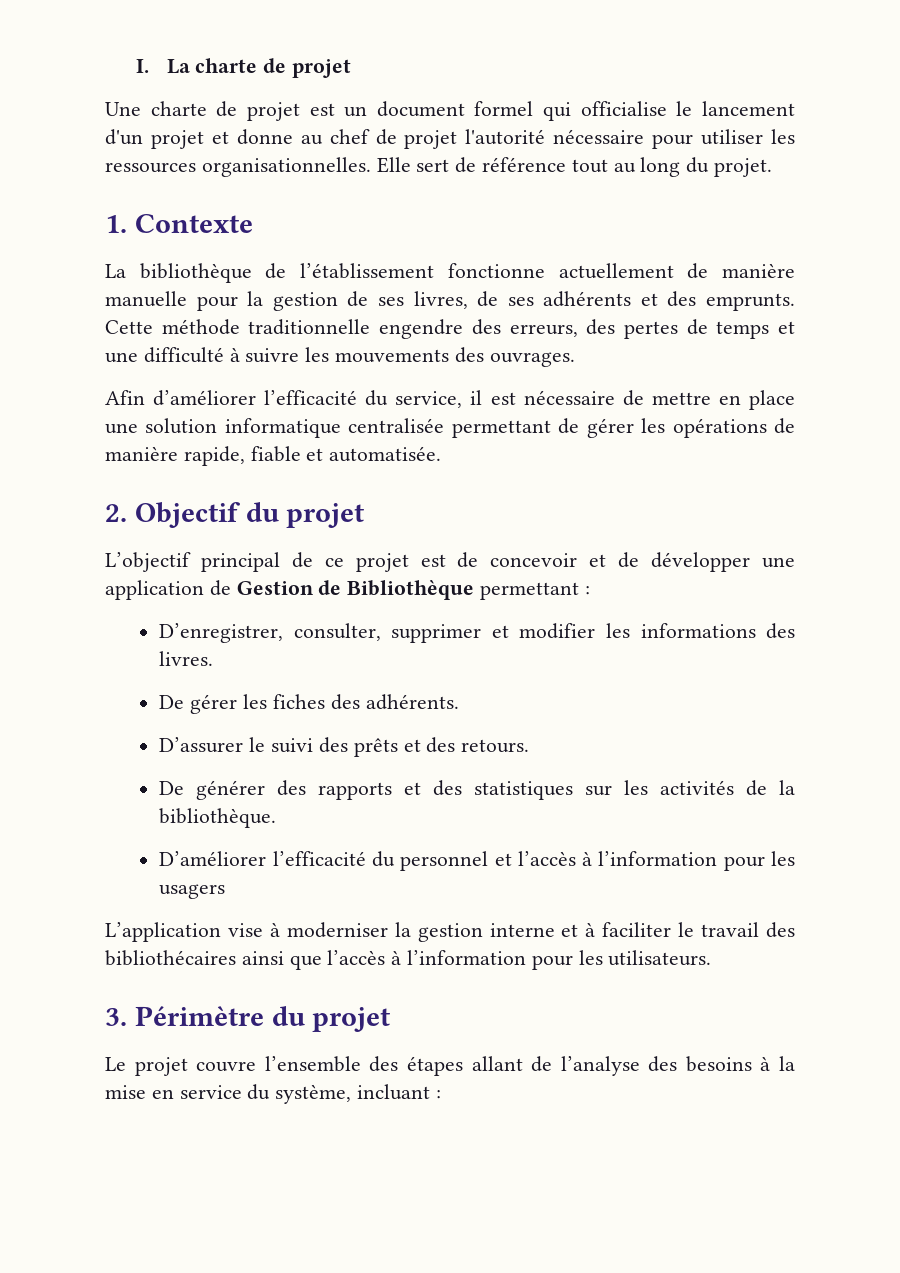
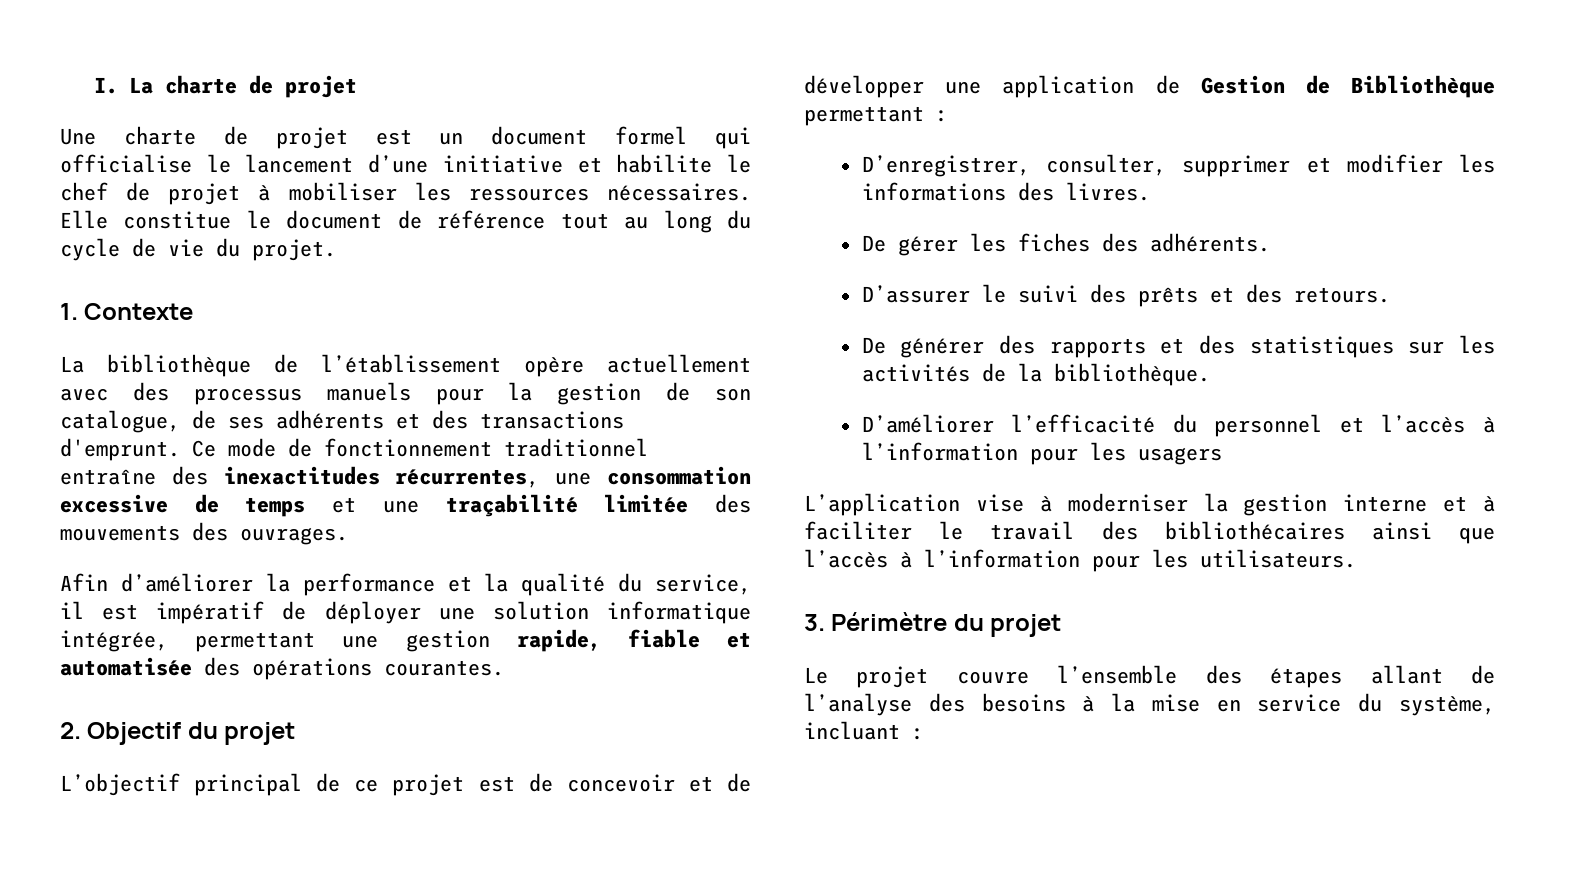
[105,129,795,149] [105,157,450,177] d'un projet et donne au chef de projet l'autorité nécessaire pour utiliser les ressources organisationnelles. Elle sert -> [368,154,751,173] [60,182,751,205] [60,210,383,229] d’une initiative et habilite le chef de projet à mobiliser les ressources nécessaires. Elle constitue le document
(710, 165) none -> [60,238,240,261] cycle de vie du
[447,263,795,279] [105,291,187,307] fonctionne actuellement de manière manuelle -> [524,354,751,377] [60,382,411,405] opère actuellement avec des processus manuels
[377,291,468,309] ses livres, -> [715,388,751,401] [60,410,180,433] son catalogue,
[706,293,796,311] [105,319,796,339] [105,347,330,363] emprunts. Cette méthode traditionnelle engendre des erreurs, des pertes de temps et une difficulté à suivre les -> [480,411,624,429] [60,438,648,461] [60,466,751,488] [60,494,751,517] transactions d'emprunt. Ce mode de fonctionnement traditionnel entraîne des inexactitudes récurrentes, une consommation excessive de temps et une traçabilité limitée des
[264,390,795,410] [105,418,796,438] [105,446,442,466] l’efficacité du service, il est nécessaire de mettre en place une solution informatique centralisée permettant de gérer les opérations de manière rapide, fiable et automatisée. -> [265,573,751,596] [60,601,751,624] [60,629,751,652] [60,657,504,680] la performance et la qualité du service, il est impératif de déployer une solution informatique intégrée, permettant une gestion rapide, fiable et automatisée des opérations courantes.

